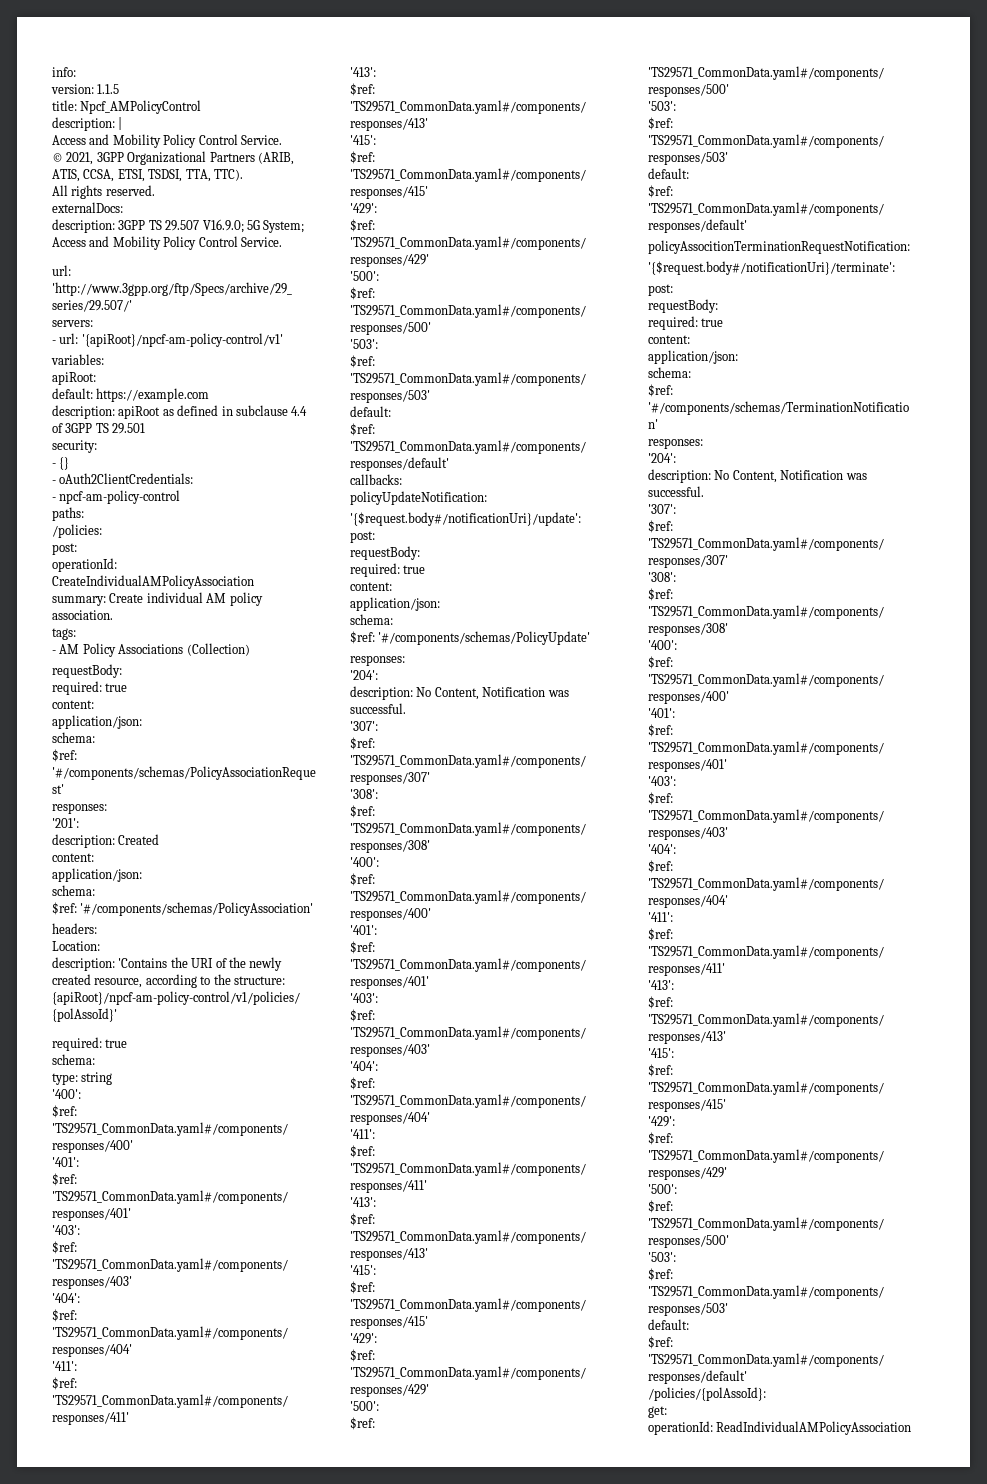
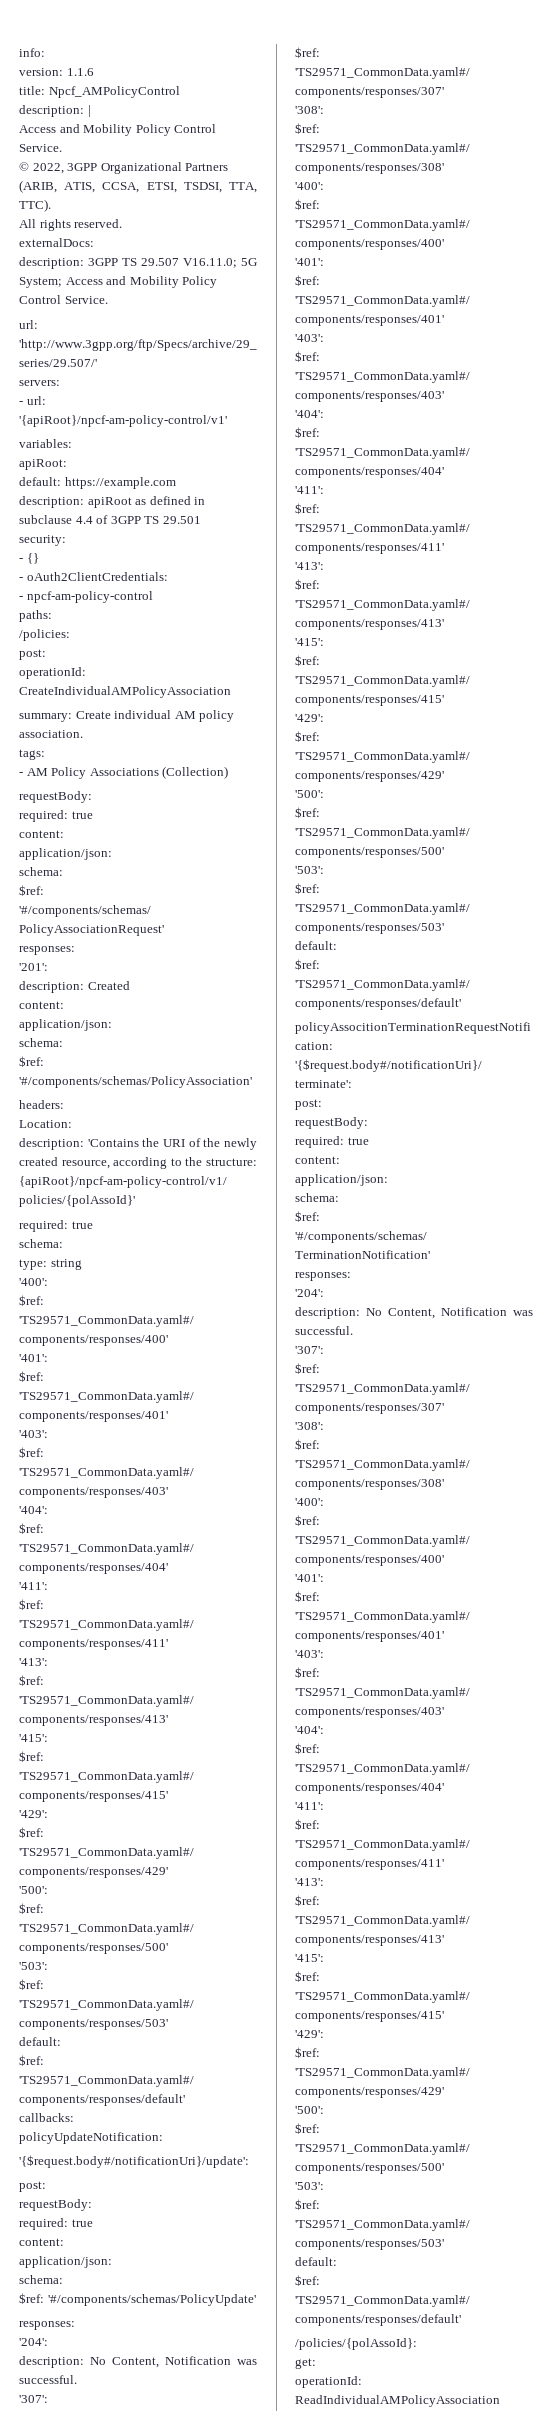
[97,84,120,94] 1.1.5 -> [66,68,94,76] 1.1.6
[66,152,94,165] 2021, -> [32,163,64,174] 2022,
[202,219,244,233] V16.9.0; -> [183,258,237,268] V16.11.0;

